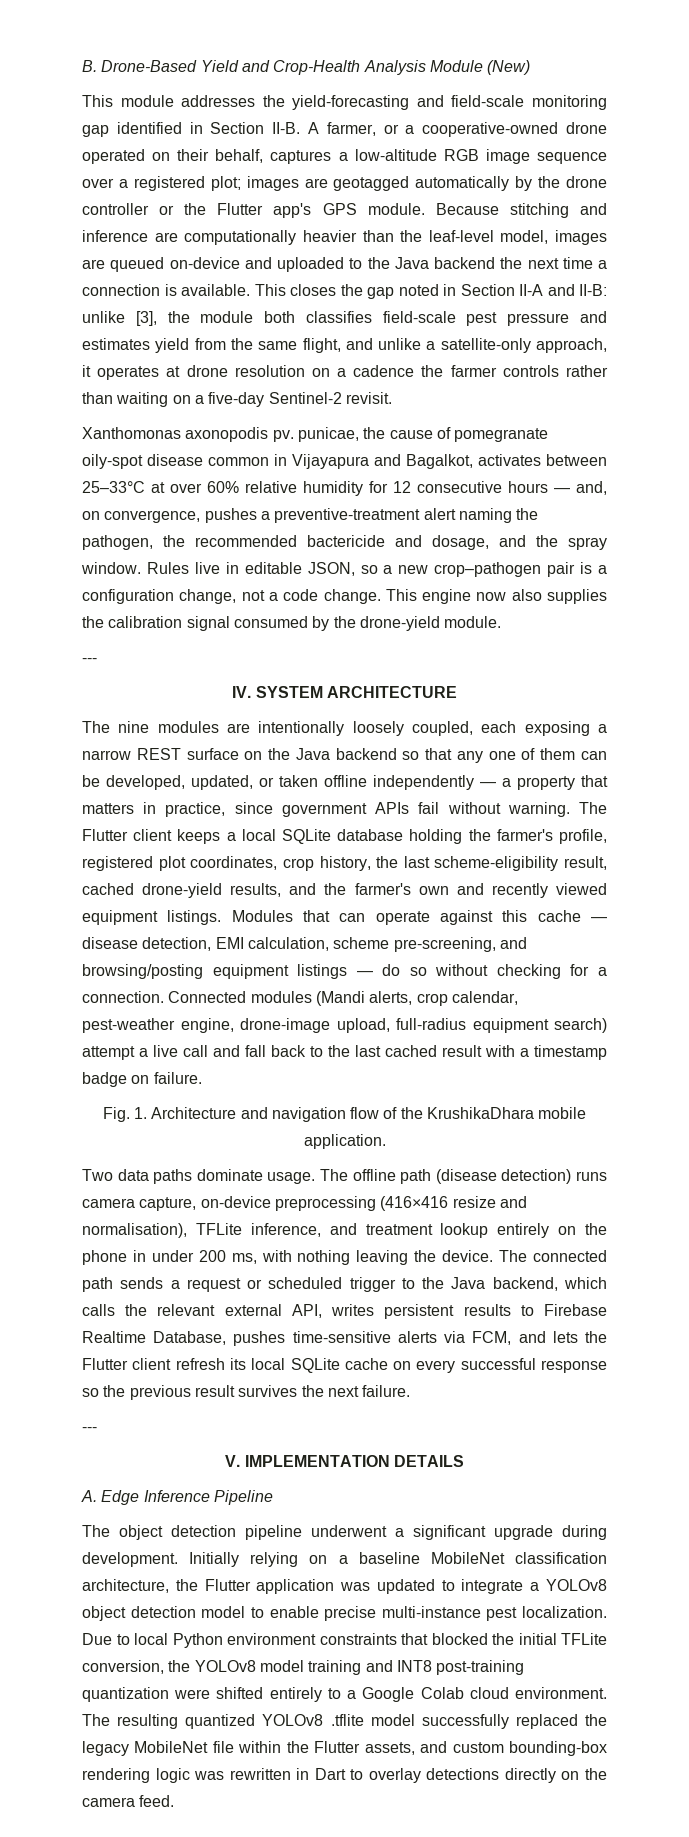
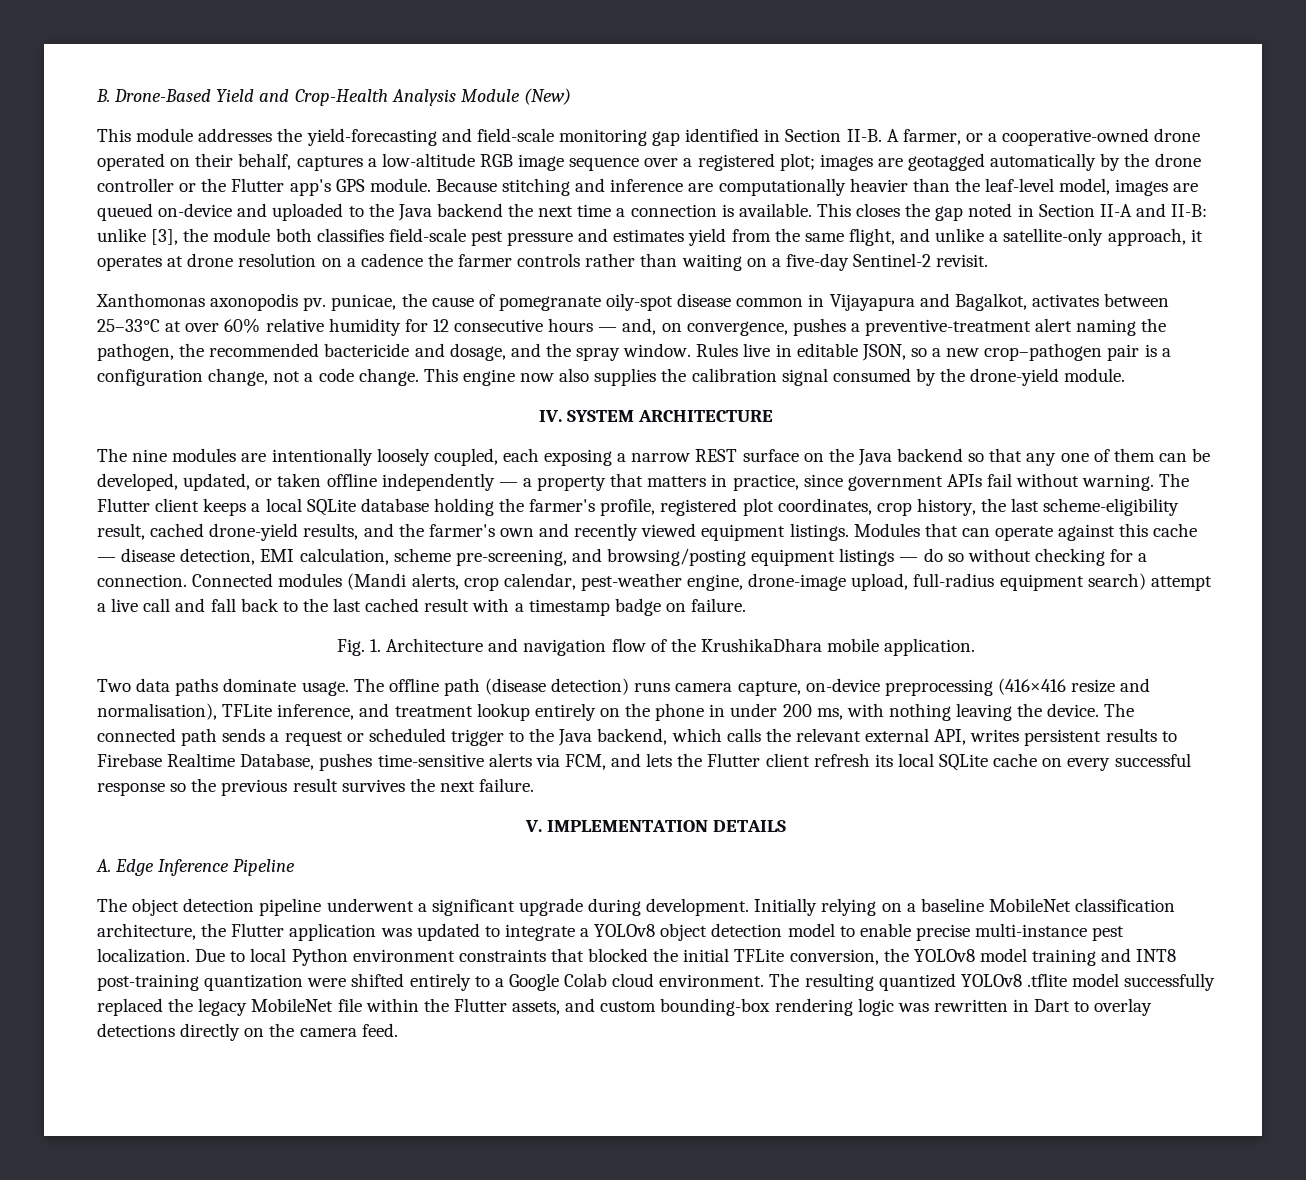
[82,658,97,663] // --- -> (1126, 375) none
[82,1427,97,1432] // --- -> (535, 785) none

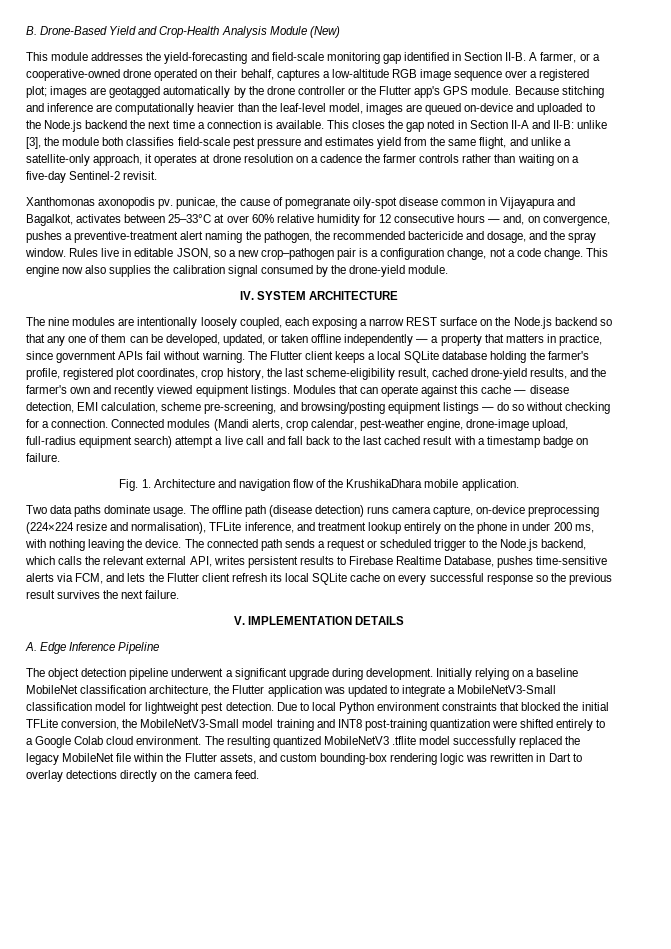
[397,204,432,221] Java -> [44,120,83,132] Node.js
[857,449,892,466] Java -> [513,317,552,329] Node.js
[997,678,1066,695] (416×416 -> [26,522,74,534] (224×224
[558,729,593,746] Java -> [499,539,538,551] Node.js
[594,923,1125,941] [97,948,190,963] YOLOv8 object detection model to enable precise multi-instance pest localization. -> [457,685,557,694] [26,702,274,714] MobileNetV3-Small classification model for lightweight pest detection.
[913,949,975,962] YOLOv8 -> [140,719,240,728] MobileNetV3-Small
[960,974,1022,987] YOLOv8 -> [323,736,389,745] MobileNetV3

